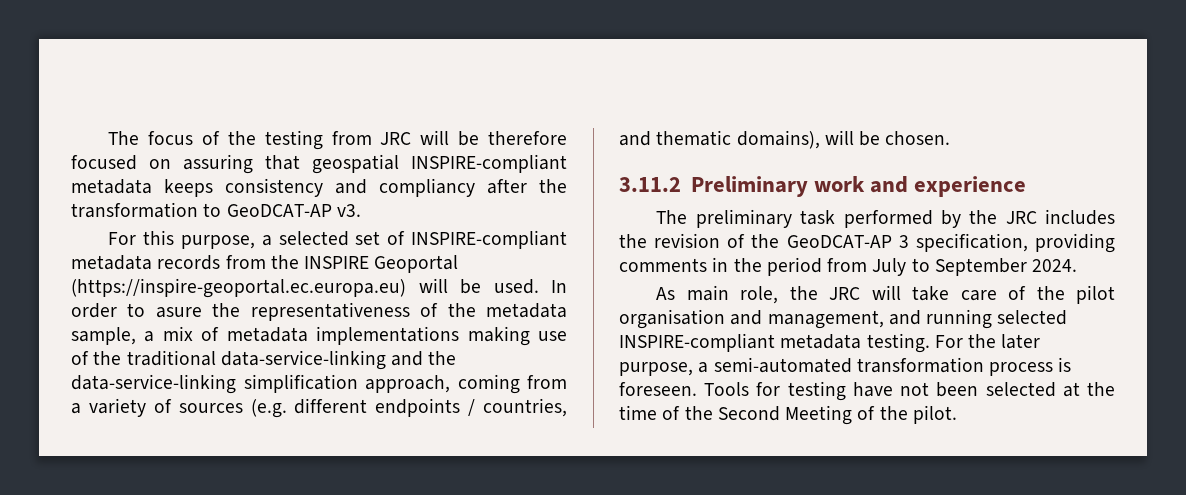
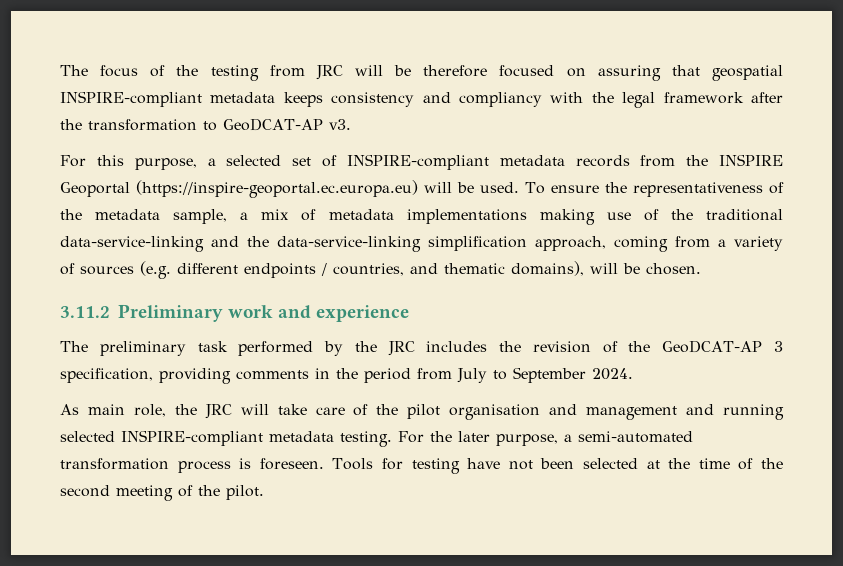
(475, 187) none -> [550,92,744,108] with the legal framework
[551,280,567,293] [71,303,202,318] In order to asure -> [525,182,599,194] To ensure
[767,310,884,329] management, -> [586,406,678,420] management
[717,405,853,425] Second Meeting -> [60,485,173,501] second meeting

